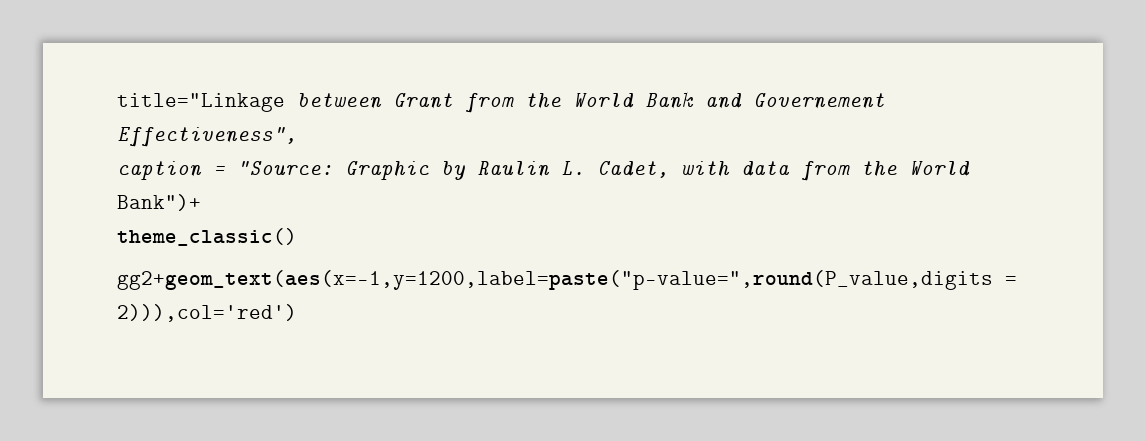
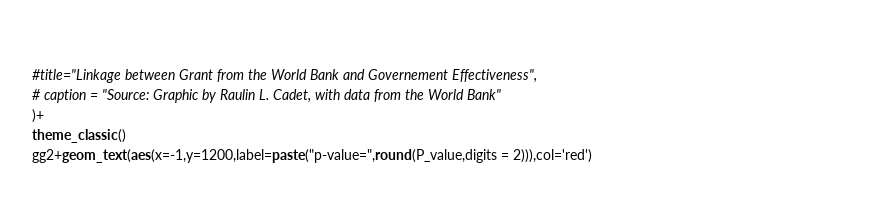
[117,93,285,112] title="Linkage -> [32,69,121,83] #title="Linkage
(297, 137) none -> [32,89,41,100] #
[117,194,201,211] Bank")+ -> [467,89,501,100] [32,109,44,123] Bank" // )+

